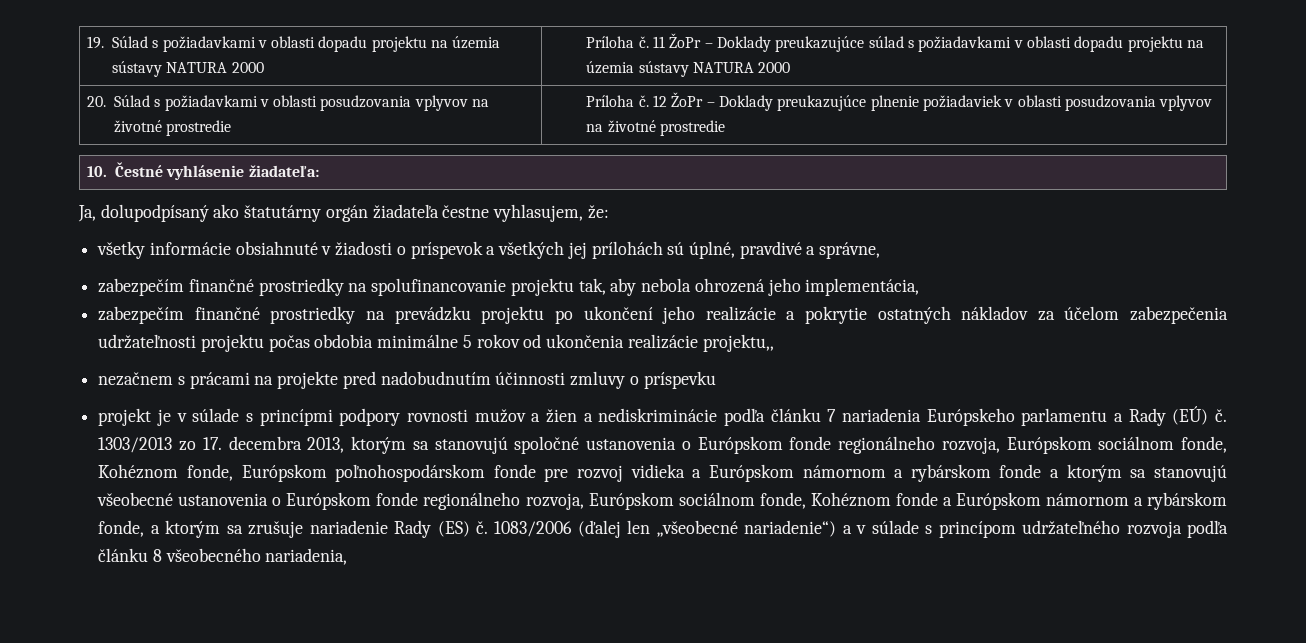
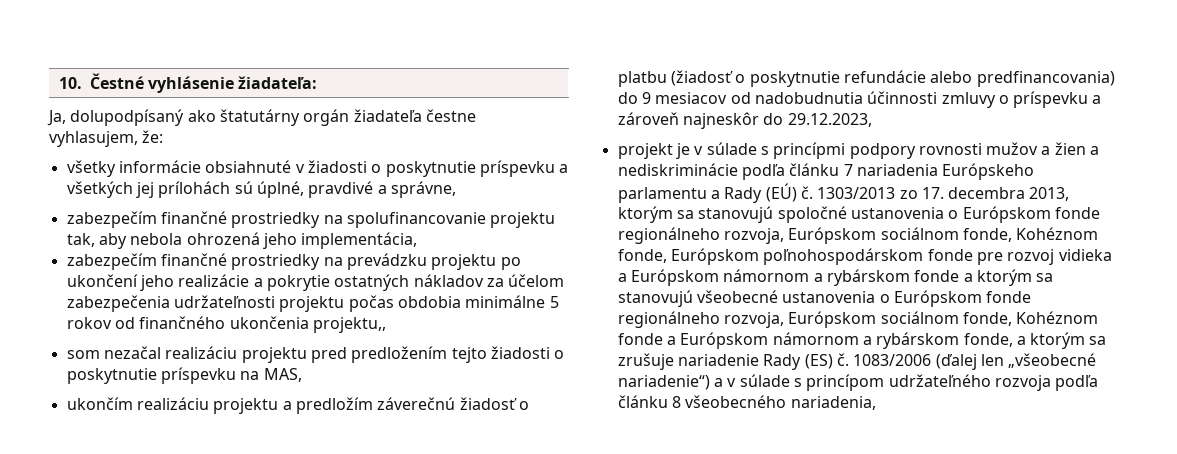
[86,36,501,52] [111,61,264,77] [586,33,1204,52] [586,61,791,77] [86,95,490,111] [113,120,232,136] [586,92,1213,111] [586,120,726,136] 19. Súlad s požiadavkami v oblasti dopadu projektu na územia sústavy NATURA 2000 | Príloha č. 11 ŽoPr – Doklady preukazujúce súlad s požiadavkami v oblasti dopadu projektu na územia sústavy NATURA 2000 // 20. Súlad s požiadavkami v oblasti posudzovania vplyvov na životné prostredie | Príloha č. 12 ŽoPr – Doklady preukazujúce plnenie požiadaviek v oblasti posudzovania vplyvov na životné prostredie // -> (58, 83) none
[410,241,483,259] príspevok -> [385,160,555,177] poskytnutie príspevku
[546,334,698,349] ukončenia realizácie -> [139,316,309,329] finančného ukončenia
[98,371,491,389] nezačnem s prácami na projekte pred nadobudnutím -> [66,346,565,363] [66,367,302,384] [66,397,529,414] [617,70,1115,87] [617,92,863,104] som nezačal realizáciu projektu pred predložením tejto žiadosti o poskytnutie príspevku na MAS, // ukončím realizáciu projektu a predložím záverečnú žiadosť o platbu (žiadosť o poskytnutie refundácie alebo predfinancovania) do 9 mesiacov od nadobudnutia
(716, 380) none -> [1092,95,1102,104] [617,112,872,129] a zároveň najneskôr do 29.12.2023,

